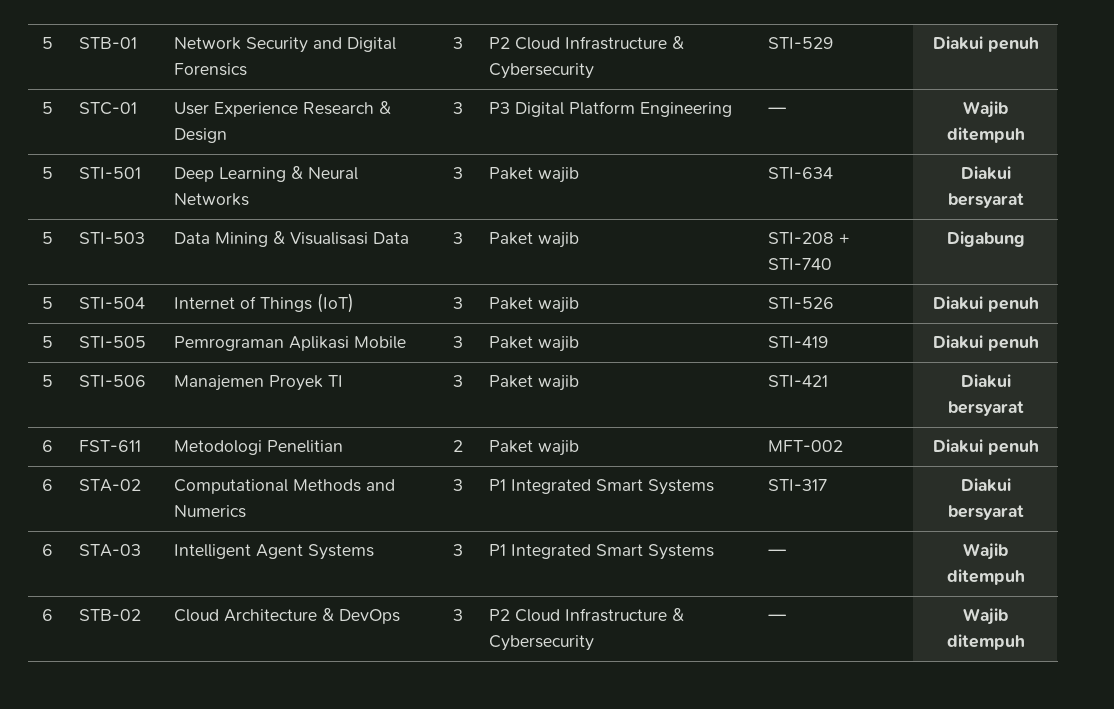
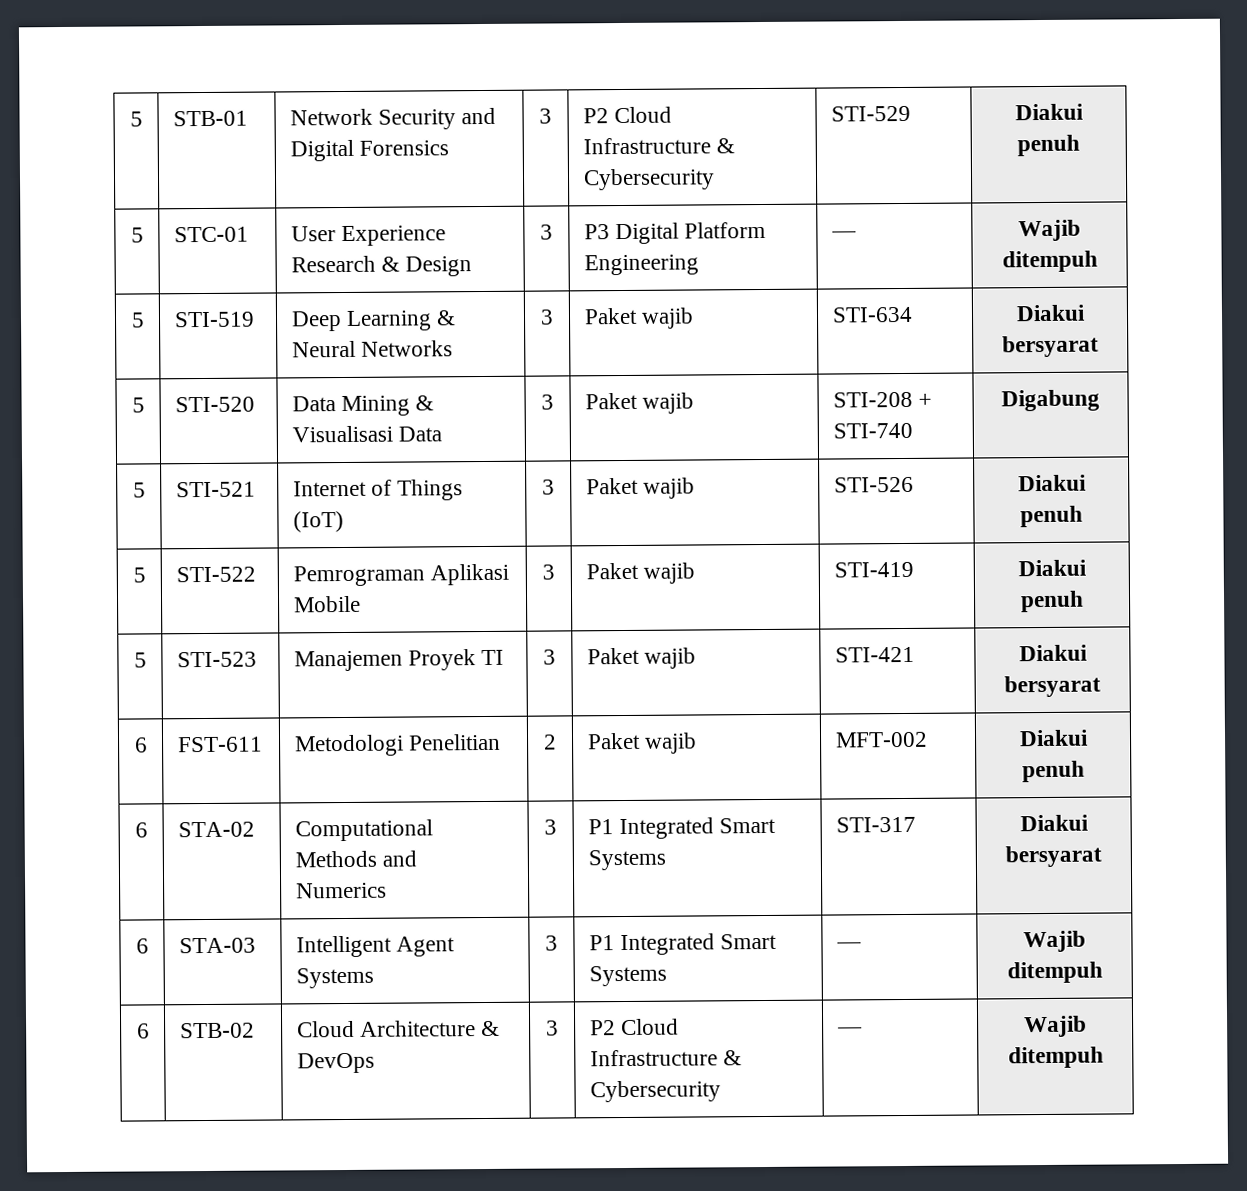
[79,167,142,179] STI-501 -> [173,311,255,328] STI-519
[79,232,146,244] STI-503 -> [174,396,255,413] STI-520
[79,297,146,309] STI-504 -> [175,481,256,498] STI-521
[79,336,147,348] STI-505 -> [175,566,256,583] STI-522
[79,375,147,387] STI-506 -> [176,651,257,668] STI-523

